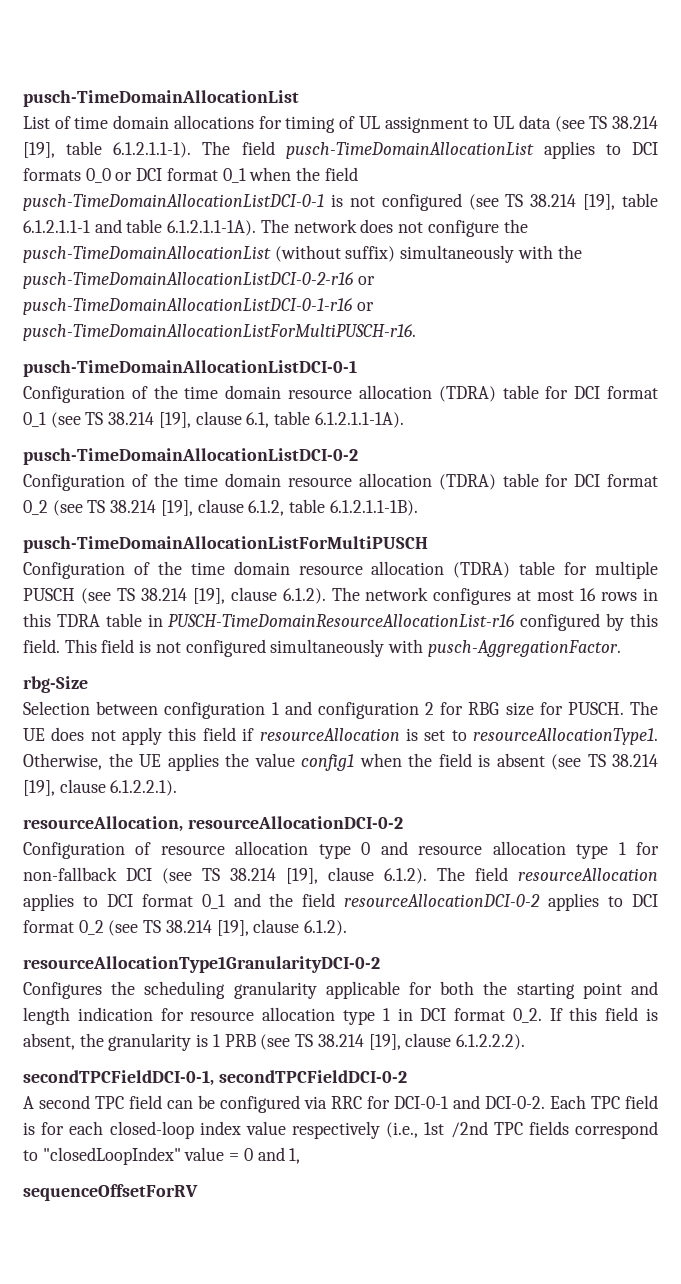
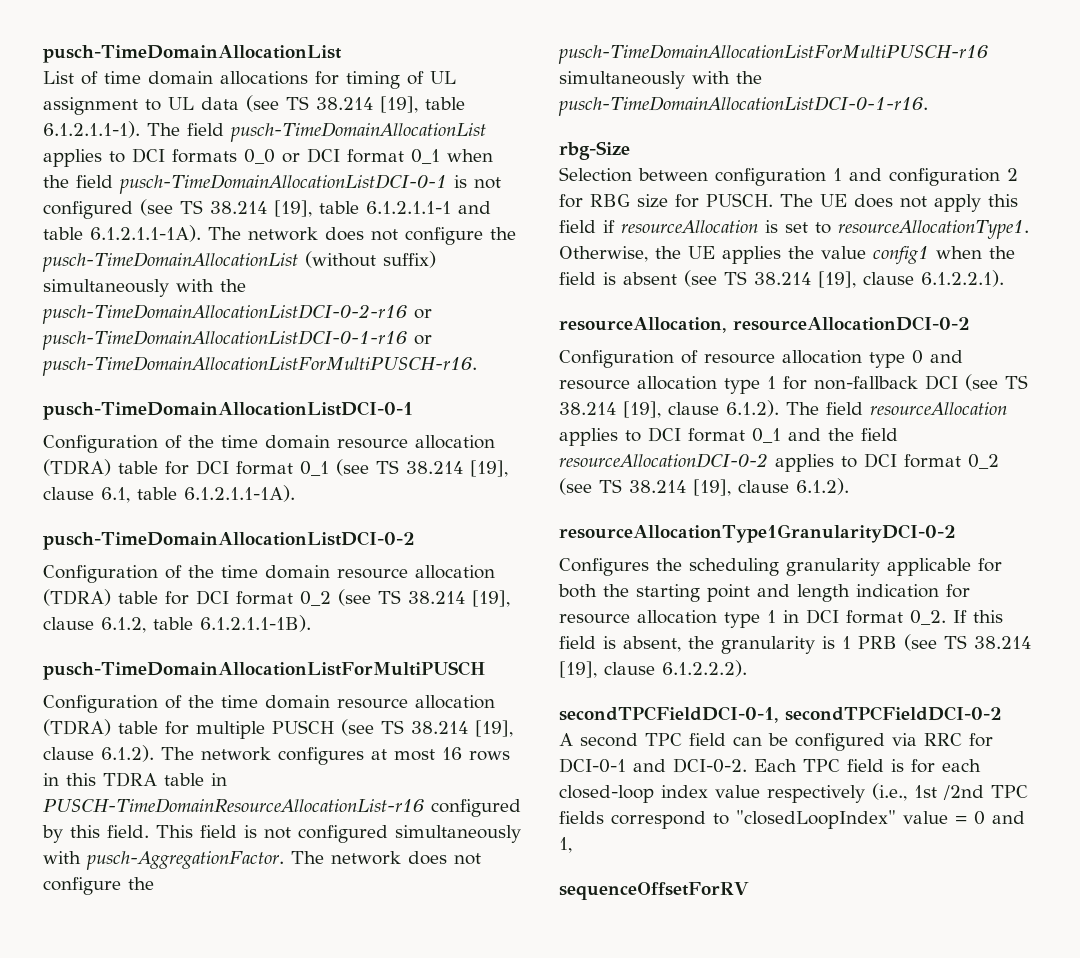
(621, 648) none -> [291,851,481,865] [43,877,154,895] [558,44,988,64] [559,71,762,89] [558,96,928,116] The network does not configure the pusch-TimeDomainAllocationListForMultiPUSCH-r16 simultaneously with the pusch-TimeDomainAllocationListDCI-0-1-r16.

